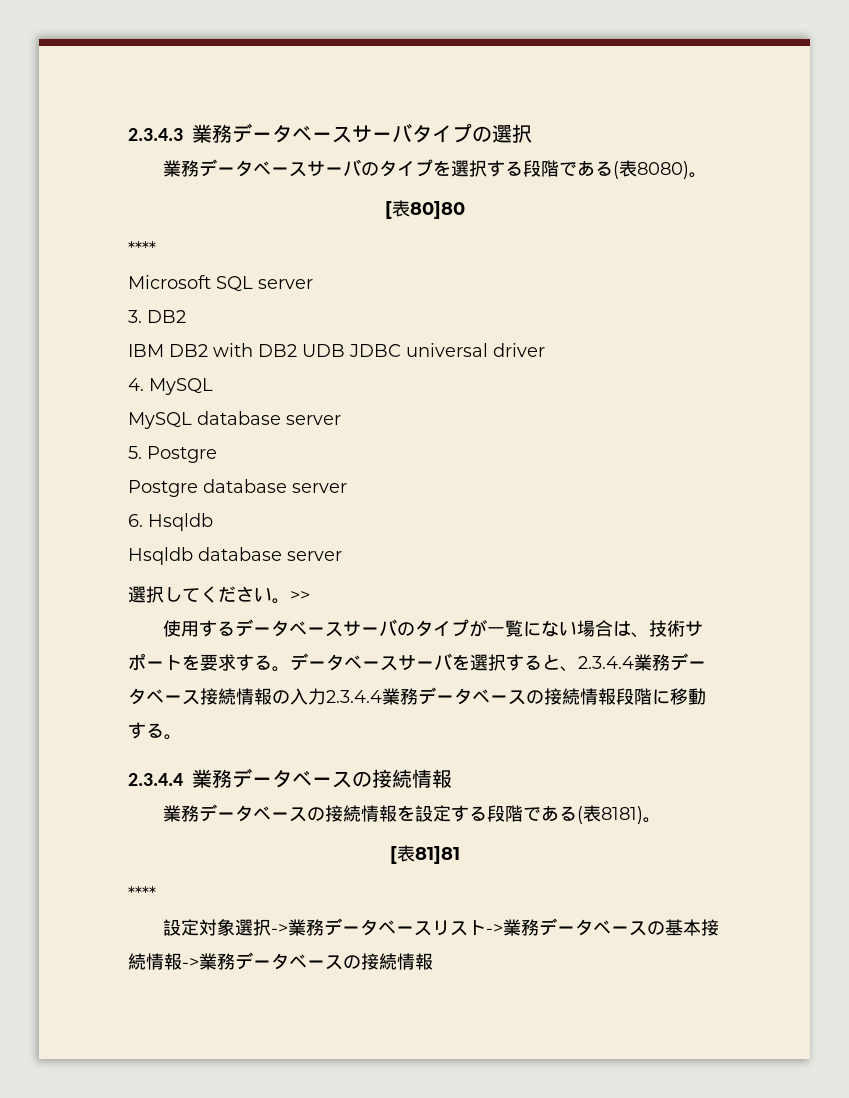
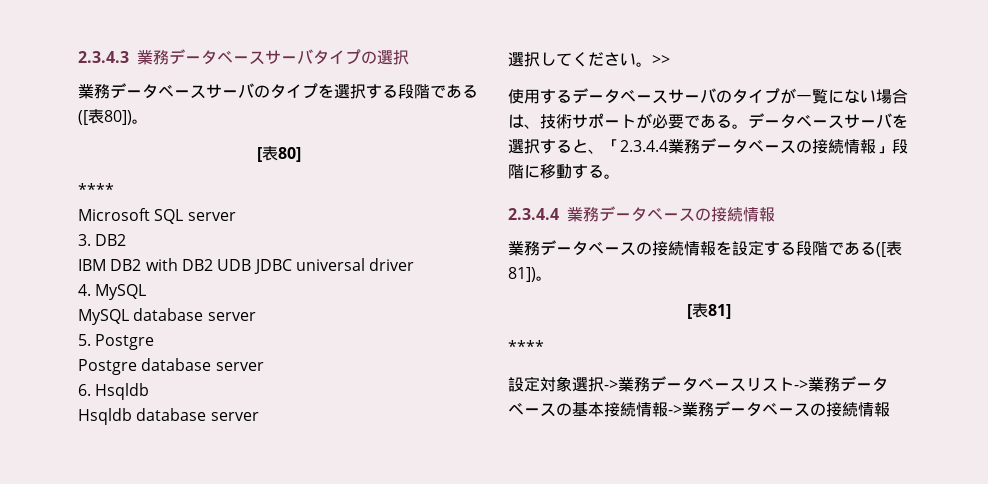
[612,160,707,179] [384,200,465,219] (表8080)。 // [表80]80 -> [78,109,148,125] [257,146,301,162] ([表80])。 // [表80]
[182,654,254,671] を要求す -> [636,113,716,129] が必要であ
[578,653,706,671] [128,687,616,705] 2.3.4.4業務データベース接続情報の入力2.3.4.4業務データベースの接続情報 -> [604,138,892,154] 「2.3.4.4業務データベースの接続情報」
[576,805,661,824] [389,845,460,864] (表8181)。 // [表81]81 -> [876,241,902,257] [508,267,552,282] [687,303,731,319] ([表81])。 // [表81]

